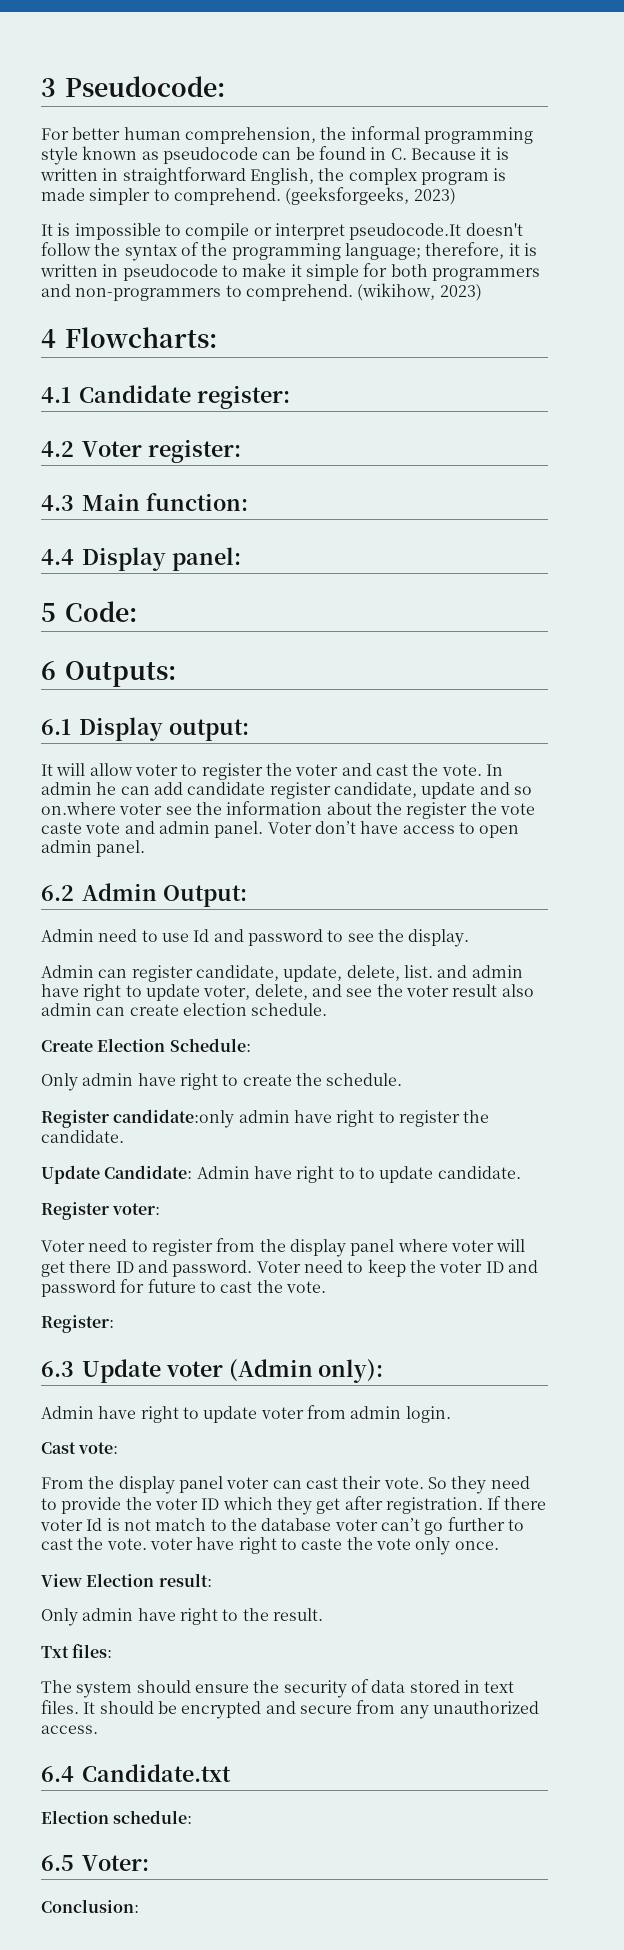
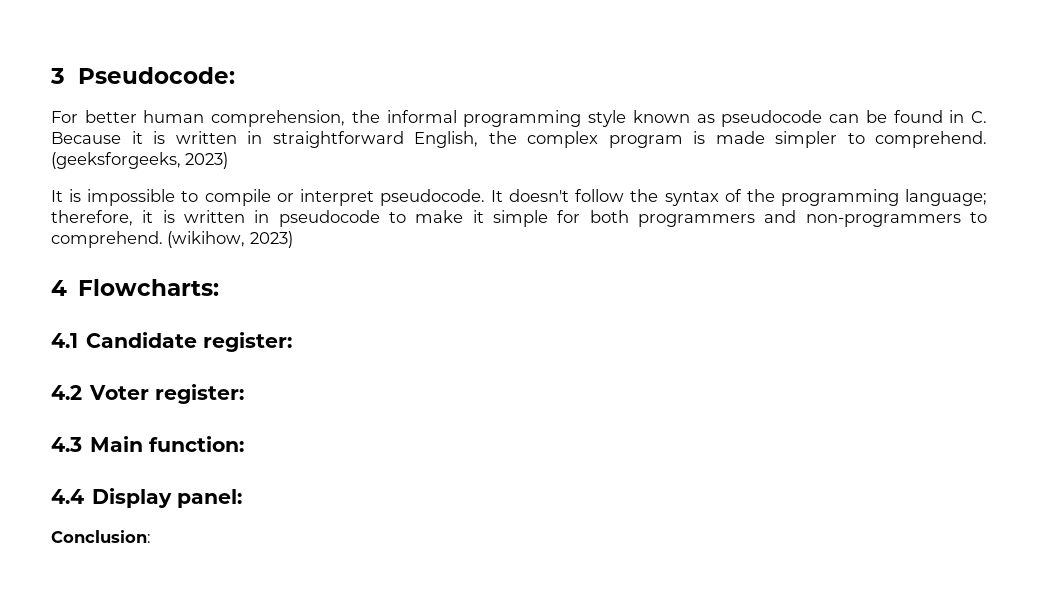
[349,223,462,240] pseudocode.It -> [379,189,503,206] pseudocode. It
[41,601,138,622] [41,661,177,687] [41,717,249,741] [41,763,503,780] [41,782,532,799] [41,801,535,819] [41,821,520,838] [41,840,146,857] [41,883,247,907] [41,929,470,947] [41,965,523,982] [41,984,534,1001] [41,1003,328,1016] [41,1038,251,1052] [41,1073,403,1091] [41,1109,490,1128] [41,1130,124,1143] [41,1165,521,1184] [41,1202,161,1220] [41,1238,526,1257] [41,1259,538,1277] [41,1279,326,1297] [41,1315,114,1333] [41,1359,384,1383] [41,1405,451,1423] [41,1442,119,1454] [41,1476,530,1494] [41,1496,546,1515] [40,1517,524,1535] [41,1537,499,1555] [41,1573,212,1587] [41,1608,323,1626] [41,1644,113,1658] [41,1679,515,1698] [41,1700,539,1719] [41,1725,98,1734] [41,1764,231,1782] [41,1810,193,1824] [41,1855,149,1871] // 5 Code: // 6 Outputs: // 6.1 Display output: // It will allow voter to register the voter and cast the vote. In admin he can add candidate register candidate, update and so on.where voter see the information about the register the vote caste vote and admin panel. Voter don’t have access to open admin panel. // 6.2 Admin Output: // Admin need to use Id and password to see the display. // Admin can register candidate, update, delete, list. and admin have right to update voter, delete, and see the voter result also admin can create election schedule. // Create Election Schedule: // Only admin have right to create the schedule. // Register candidate:only admin have right to register the candidate. // Update Candidate: Admin have right to to update candidate. // Register voter: // Voter need to register from the display panel where voter will get there ID and password. Voter need to keep the voter ID and password for future to cast the vote. // Register: // 6.3 Update voter (Admin only): // Admin have right to update voter from admin login. // Cast vote: // From the display panel voter can cast their vote. So they need to provide the voter ID which they get after registration. If there voter Id is not match to the database voter can’t go further to cast the vote. voter have right to caste the vote only once. // View Election result: // Only admin have right to the result. // Txt files: // The system should ensure the security of data stored in text files. It should be encrypted and secure from any unauthorized access. // 6.4 Candidate.txt // Election schedule: // 6.5 Voter: -> (243, 498) none

